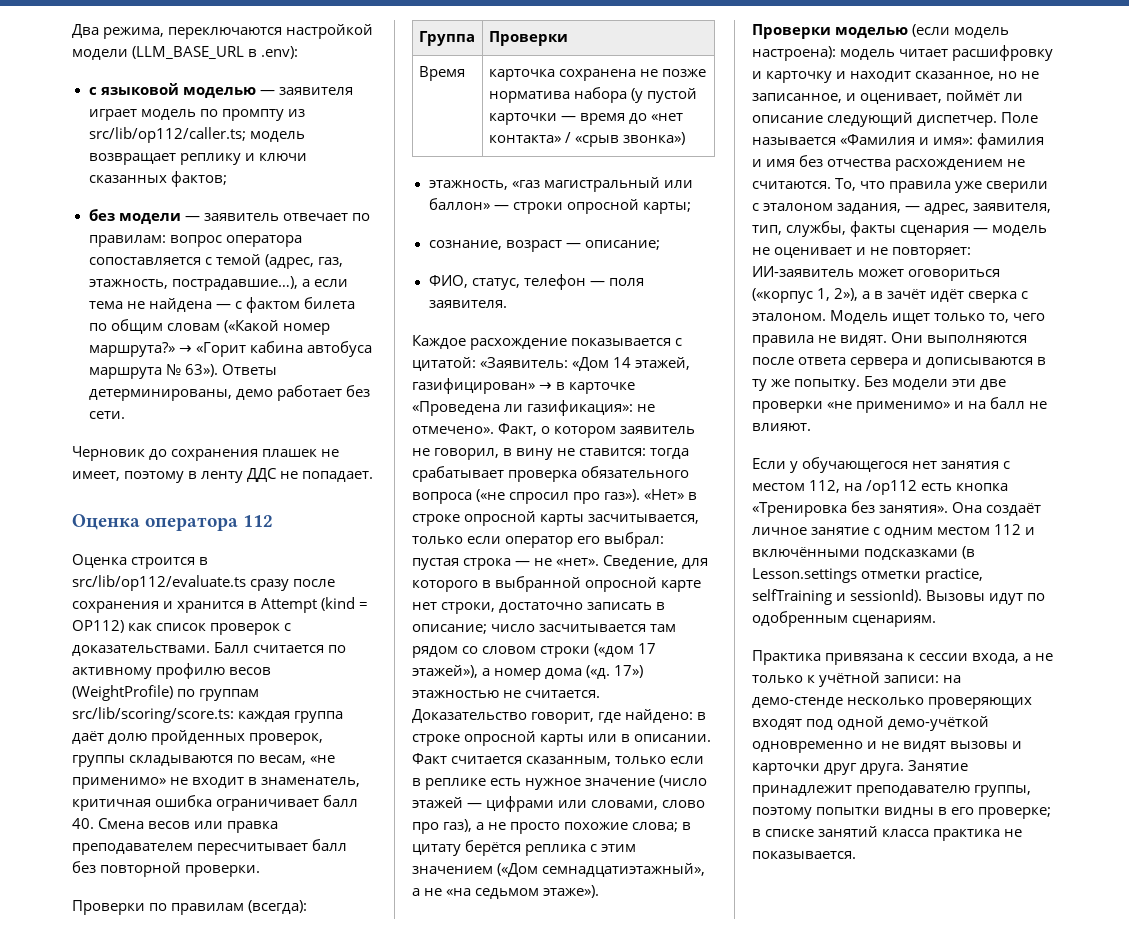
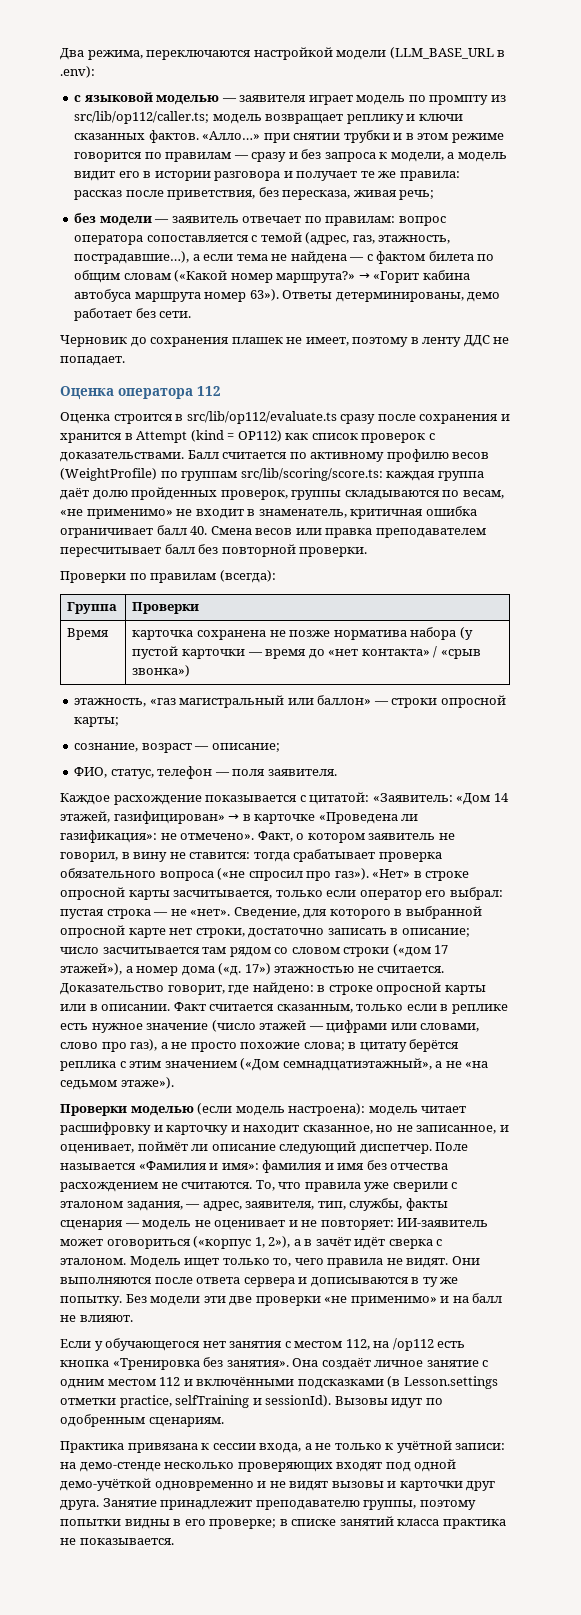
[170,171,227,187] фактов; -> [148,130,504,143] [74,149,507,162] [74,171,460,181] [74,187,435,200] фактов. «Алло…» при снятии трубки и в этом режиме говорится по правилам — сразу и без запроса к модели, а модель видит его в истории разговора и получает те же правила: рассказ после приветствия, без пересказа, живая речь;
[165,364,181,375] № -> [204,292,247,302] номер

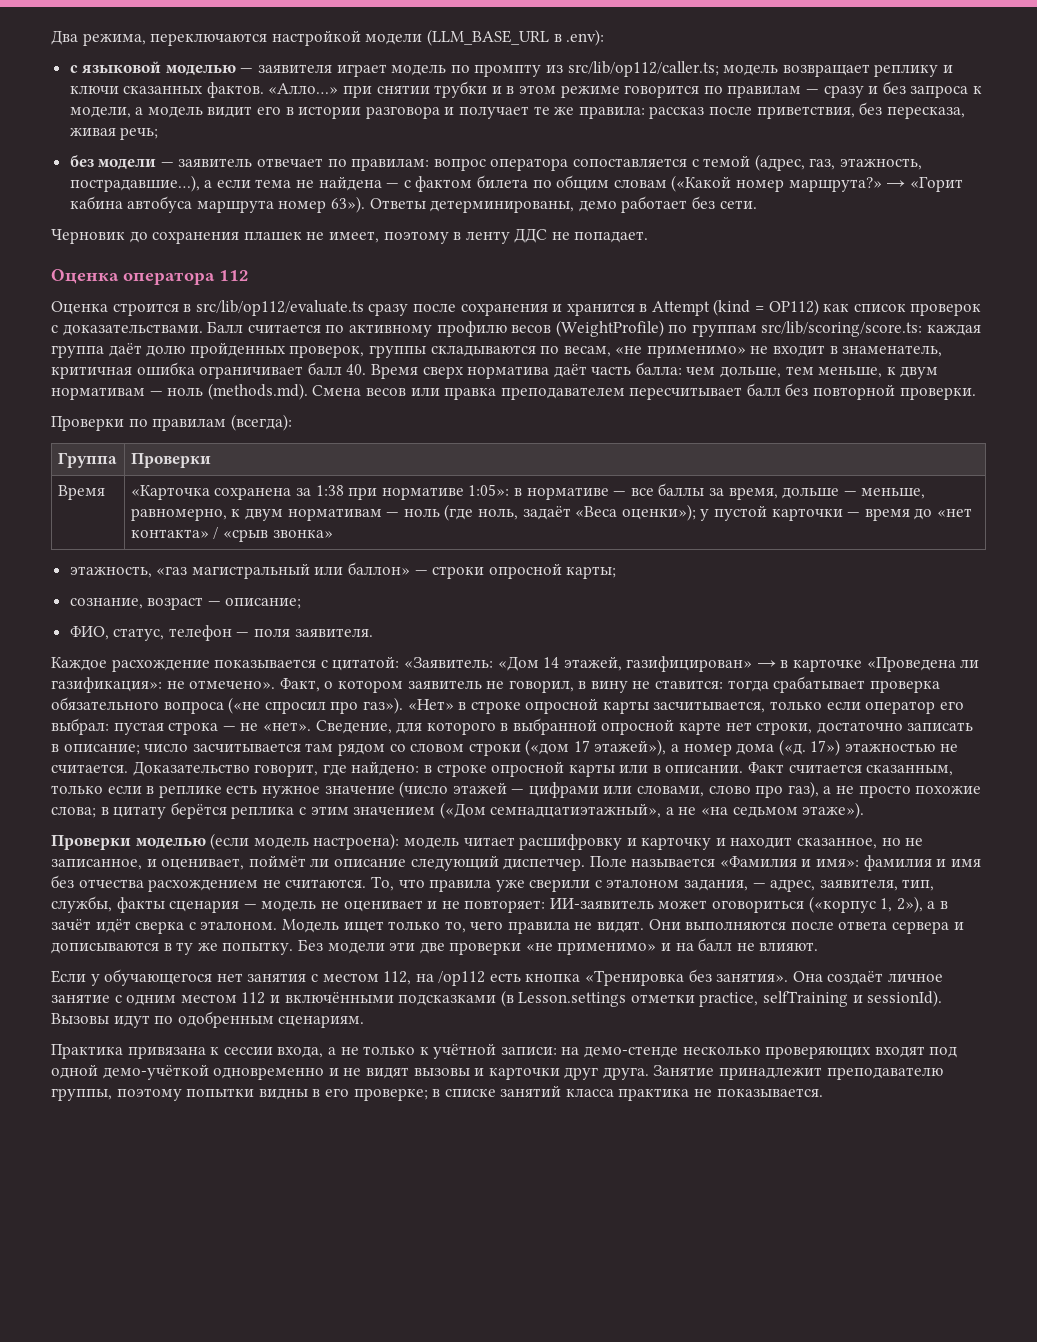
(208, 530) none -> [370,362,939,379] [51,383,308,400] Время сверх норматива даёт часть балла: чем дольше, тем меньше, к двум нормативам — ноль (methods.md).
[132,627,473,640] карточка сохранена не позже норматива набора (у -> [130,483,926,500] [130,504,710,521] «Карточка сохранена за 1:38 при нормативе 1:05»: в нормативе — все баллы за время, дольше — меньше, равномерно, к двум нормативам — ноль (где ноль, задаёт «Веса оценки»); у
[132,665,191,677] звонка») -> [272,530,333,538] звонка»

